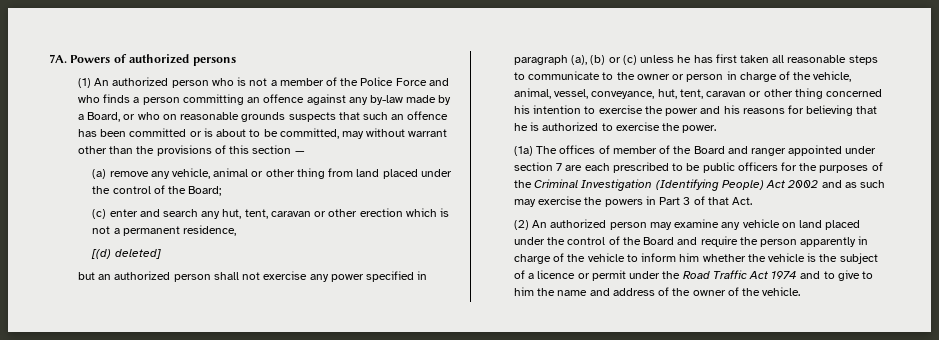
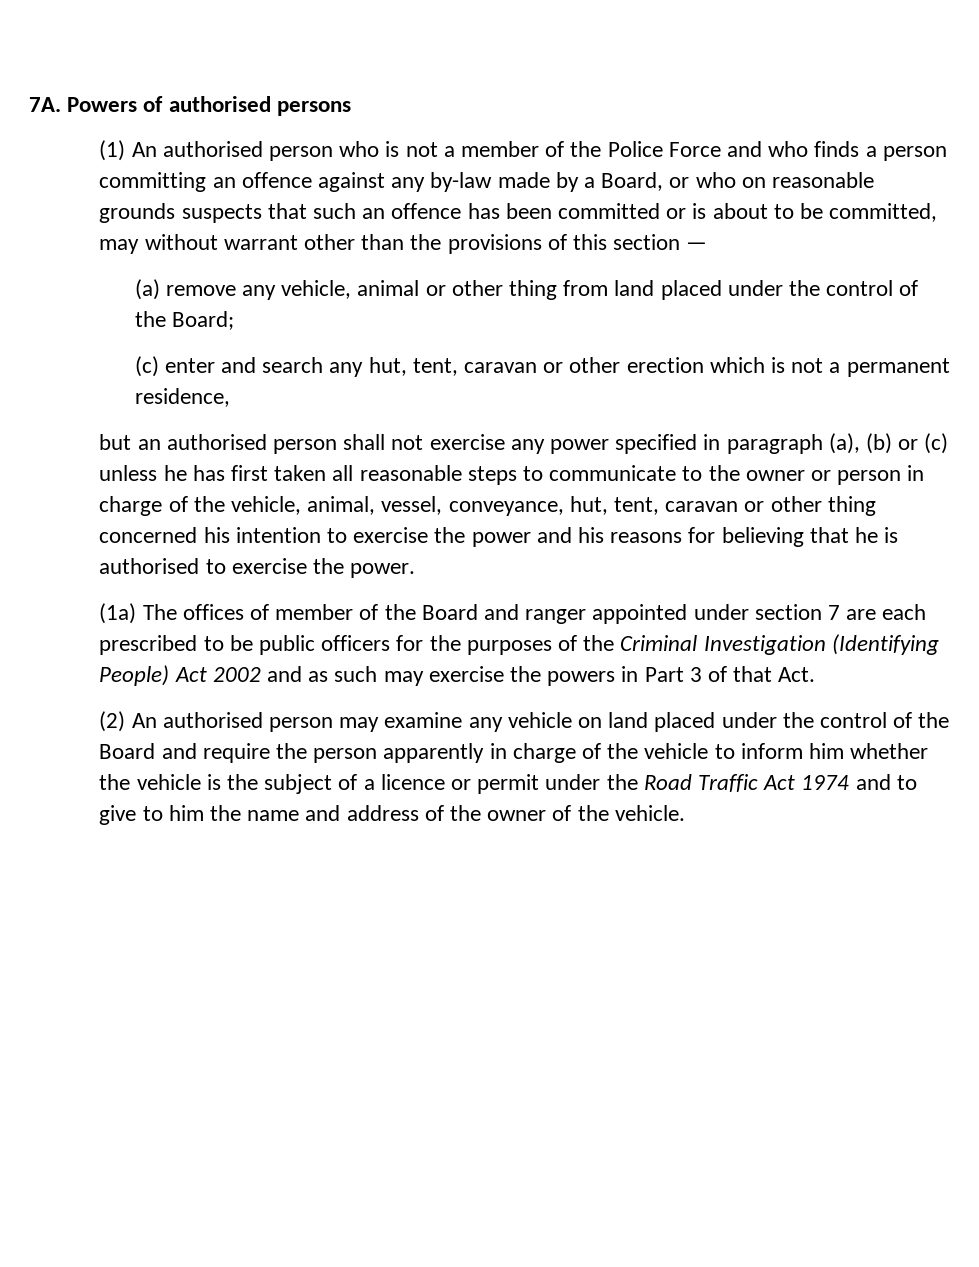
[129,54,190,64] authorized -> [168,96,271,112] authorised
[112,77,169,86] authorized -> [162,141,263,157] authorised
[91,249,161,259] // [(d) deleted] -> (230, 397) none
[114,271,171,280] authorized -> [166,434,267,450] authorised
[542,122,599,131] authorized -> [99,558,200,574] authorised
[550,219,607,228] authorized -> [162,712,263,728] authorised

